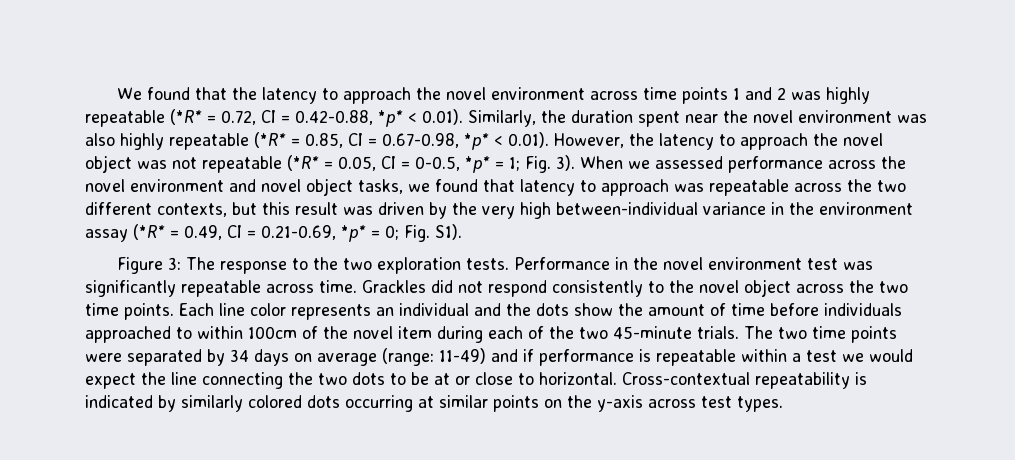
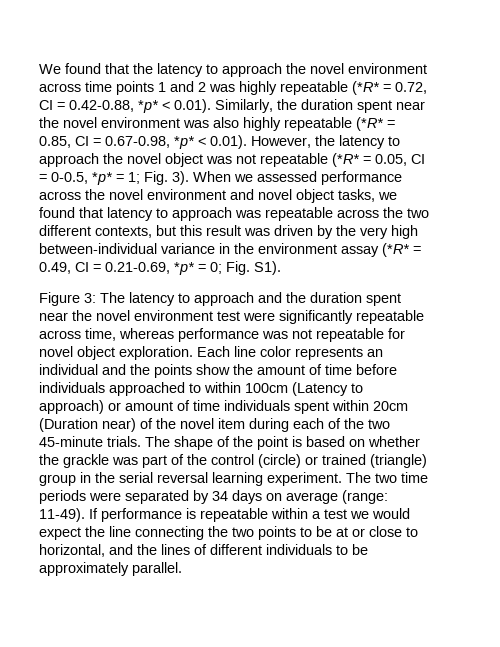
[219,257,628,274] response to the two exploration tests. Performance in -> [129,292,401,306] [39,312,68,321] latency to approach and the duration spent near
[842,261,873,270] was -> [243,312,275,321] were
[319,279,908,297] [85,303,174,320] time. Grackles did not respond consistently to the novel object across the two time points. -> [85,328,405,342] [39,346,193,360] time, whereas performance was not repeatable for novel object exploration.
[536,303,569,316] dots -> [154,364,192,378] points
(297, 332) none -> [292,382,363,396] [39,400,408,414] [39,418,136,432] (Latency to approach) or amount of time individuals spent within 20cm (Duration near)
[778,326,897,343] two time points -> [174,436,420,450] [39,454,427,468] [39,472,428,486] [39,490,86,504] shape of the point is based on whether the grackle was part of the control (circle) or trained (triangle) group in the serial reversal learning experiment. The two time periods
[439,348,534,364] 11-49) and if -> [39,508,98,522] 11-49). If
[352,372,385,385] dots -> [258,526,296,540] points
[539,372,867,389] [85,395,783,412] horizontal. Cross-contextual repeatability is indicated by similarly colored dots occurring at similar points on the y-axis across test types. -> [39,544,368,557] [39,562,182,576] horizontal, and the lines of different individuals to be approximately parallel.

